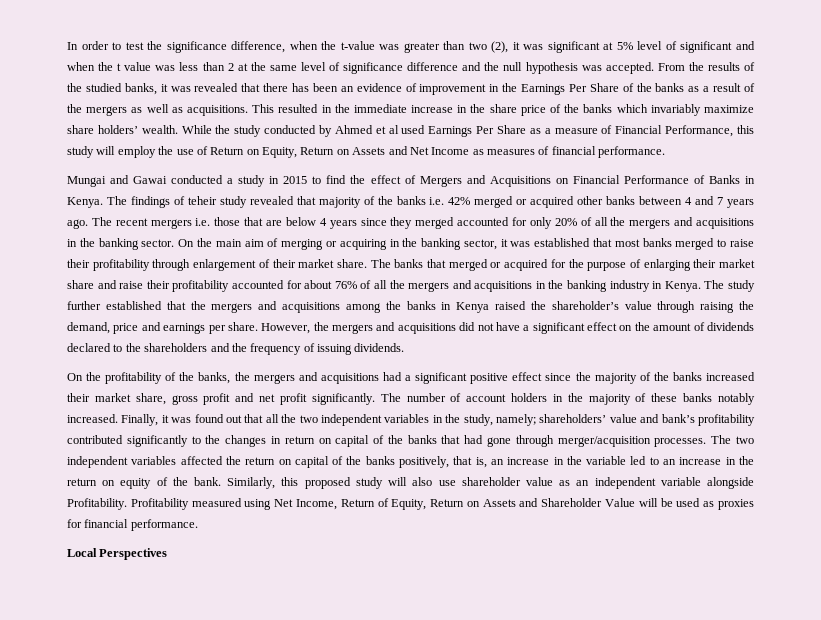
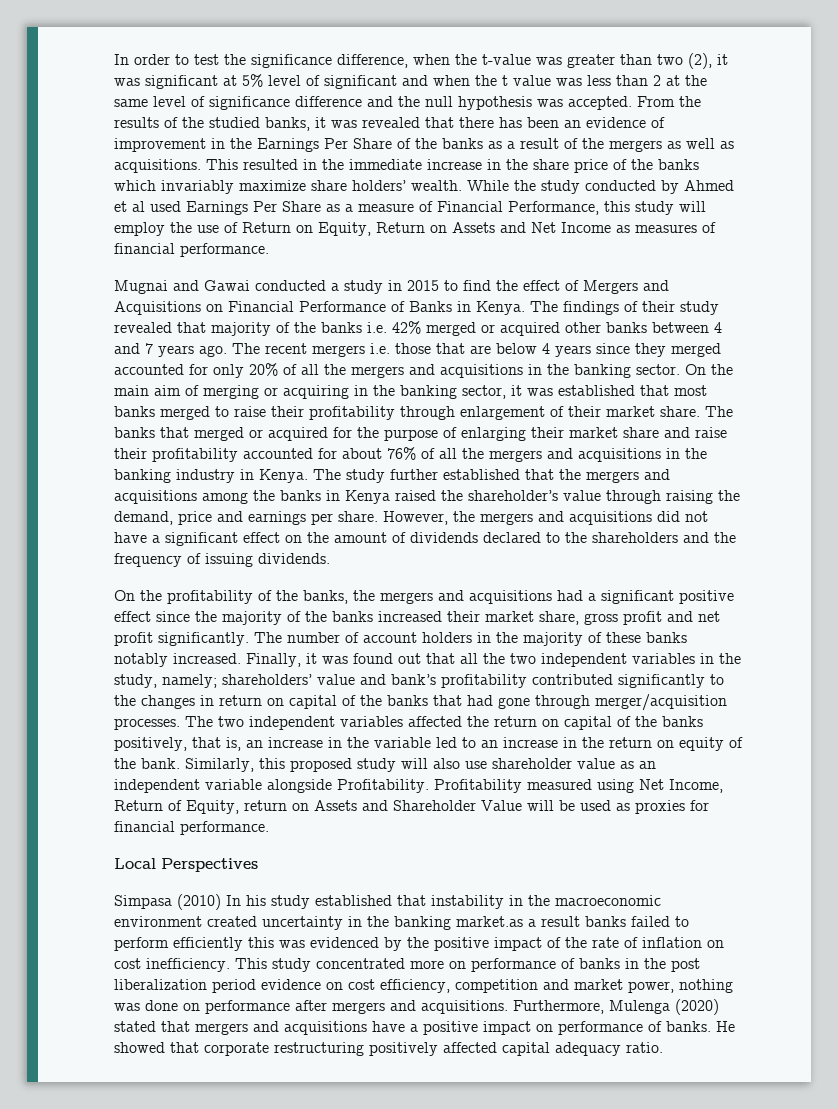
[67,176,106,187] Mungai -> [114,280,168,294] Mugnai
[187,196,217,205] teheir -> [642,301,675,312] their
[430,499,465,507] Return -> [244,800,287,811] return
(168, 554) none -> [114,894,661,910] [114,916,689,930] [114,937,724,951] [114,958,700,972] [114,979,733,993] [114,999,719,1015] [114,1021,735,1035] [114,1042,663,1056] // Simpasa (2010) In his study established that instability in the macroeconomic environment created uncertainty in the banking market.as a result banks failed to perform efficiently this was evidenced by the positive impact of the rate of inflation on cost inefficiency. This study concentrated more on performance of banks in the post liberalization period evidence on cost efficiency, competition and market power, nothing was done on performance after mergers and acquisitions. Furthermore, Mulenga (2020) stated that mergers and acquisitions have a positive impact on performance of banks. He showed that corporate restructuring positively affected capital adequacy ratio.

